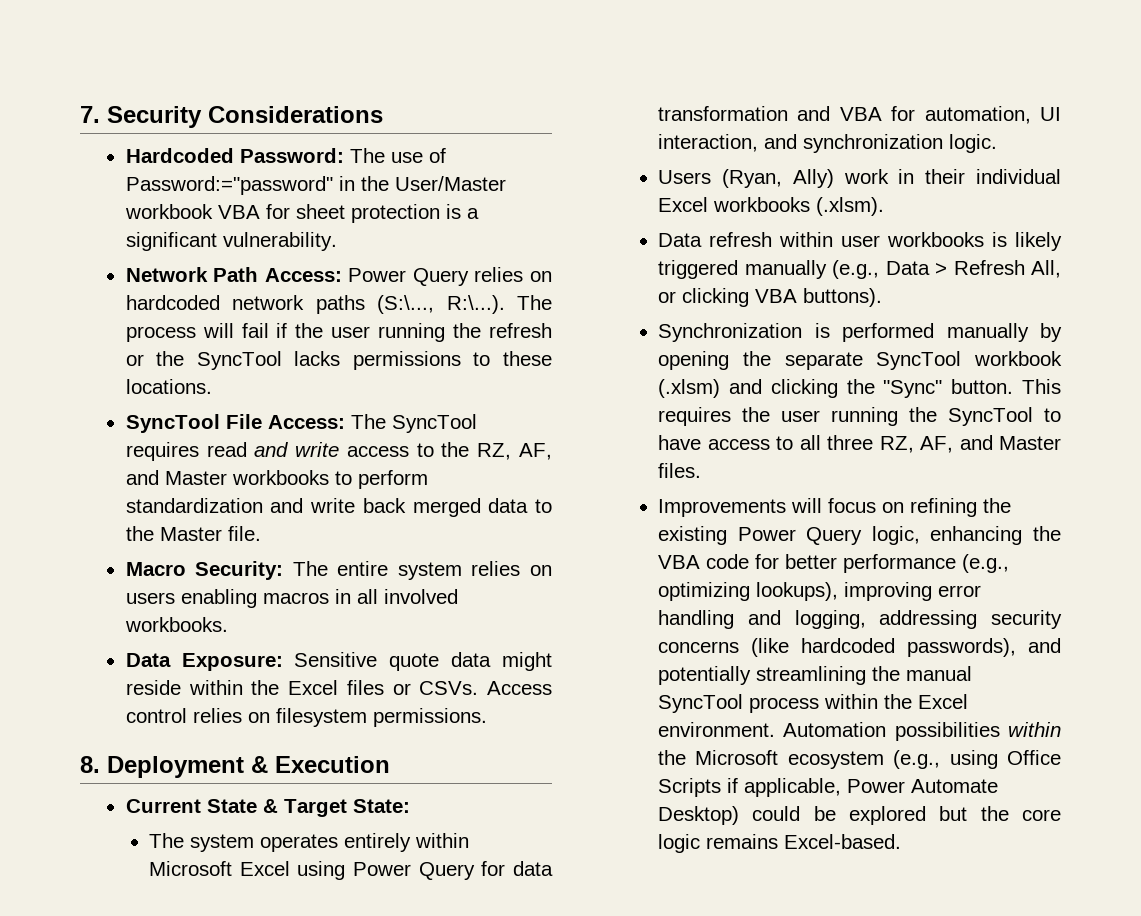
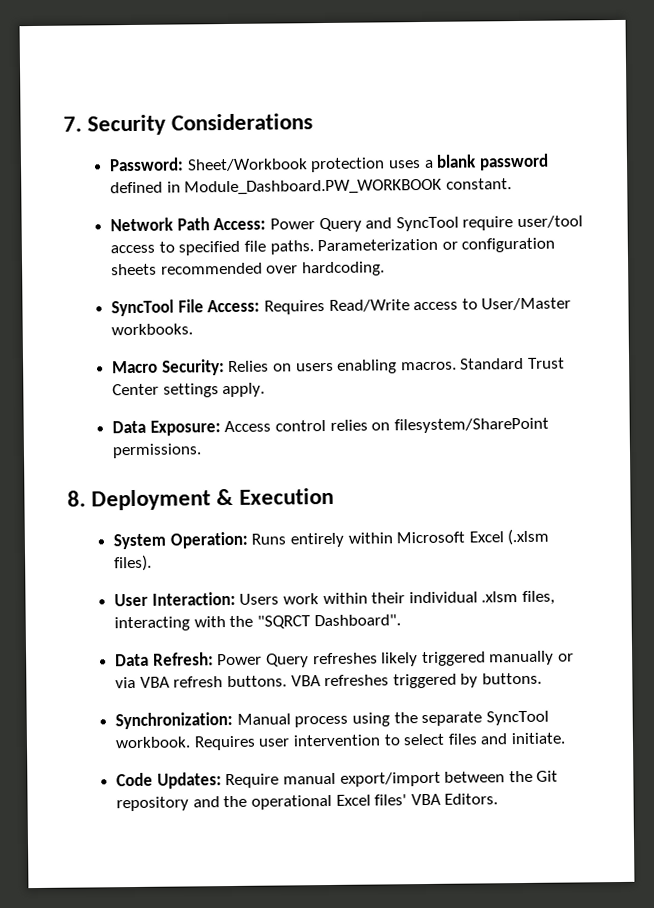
[125,148,446,163] [125,176,506,195] [124,204,479,223] [125,232,337,251] Hardcoded Password: The use of Password:="password" in the User/Master workbook VBA for sheet protection is a significant vulnerability. -> [109,153,549,173] [110,178,512,196] Password: Sheet/Workbook protection uses a blank password defined in Module_Dashboard.PW_WORKBOOK constant.
[474,267,552,282] [125,295,552,314] [125,323,553,342] [125,351,552,370] [125,379,212,394] [125,414,477,433] [125,442,553,461] [125,470,428,489] [125,498,552,517] [125,526,261,541] [125,561,552,580] [125,589,458,608] [124,617,228,632] [125,652,552,671] [125,680,479,695] relies on hardcoded network paths (S:\..., R:\...). The process will fail if the user running the refresh or the SyncTool lacks permissions to these locations. // SyncTool File Access: The SyncTool requires read and write access to the RZ, AF, and Master workbooks to perform standardization and write back merged data to the Master file. // Macro Security: The entire system relies on users enabling macros in all involved workbooks. // Data Exposure: Sensitive quote data might reside within the Excel files or CSVs. -> [365,215,583,232] [110,237,556,256] [111,261,385,277] [111,297,572,317] [111,323,194,336] [112,357,565,376] [112,382,266,398] [112,420,221,436] and SyncTool require user/tool access to specified file paths. Parameterization or configuration sheets recommended over hardcoding. // SyncTool File Access: Requires Read/Write access to User/Master workbooks. // Macro Security: Relies on users enabling macros. Standard Trust Center settings apply. // Data Exposure:
[275,708,367,727] filesystem -> [393,417,549,434] filesystem/SharePoint
[125,799,410,817] [149,833,470,852] [149,861,553,880] [658,106,1061,124] [658,134,998,153] [658,169,1061,188] [658,197,885,216] [658,232,1062,251] [658,260,1061,279] [658,288,883,307] [658,323,1062,342] [658,351,1062,370] [658,379,1061,398] [658,407,1061,426] [658,435,1061,453] [658,463,702,478] [658,498,1012,517] [658,526,1061,545] [658,554,1010,573] [658,582,982,601] [658,610,1062,629] [658,638,1061,657] [658,666,973,685] [658,694,969,713] [658,722,1061,741] [658,750,1061,769] [658,778,999,797] [658,806,1061,825] [658,834,902,853] Current State & Target State: // The system operates entirely within Microsoft Excel using Power Query for data transformation and VBA for automation, UI interaction, and synchronization logic. // Users (Ryan, Ally) work in their individual Excel workbooks (.xlsm). // Data refresh within user workbooks is likely triggered manually (e.g., Data > Refresh All, or clicking VBA buttons). // Synchronization is performed manually by opening the separate SyncTool workbook (.xlsm) and clicking the "Sync" button. This requires the user running the SyncTool to have access to all three RZ, AF, and Master files. // Improvements will focus on refining the existing Power Query logic, enhancing the VBA code for better performance (e.g., optimizing lookups), improving error handling and logging, addressing security concerns (like hardcoded passwords), and potentially streamlining the manual SyncTool process within the Excel environment. Automation possibilities within the Microsoft ecosystem (e.g., using Office Scripts if applicable, Power Automate Desktop) could be explored but the core logic remains Excel-based. -> [113,528,550,550] [114,554,153,572] [114,590,555,607] [114,614,401,632] [115,650,574,668] [115,672,542,689] [115,710,549,730] [115,732,565,751] [116,770,559,789] [116,793,499,812] System Operation: Runs entirely within Microsoft Excel (.xlsm files). // User Interaction: Users work within their individual .xlsm files, interacting with the "SQRCT Dashboard". // Data Refresh: Power Query refreshes likely triggered manually or via VBA refresh buttons. VBA refreshes triggered by buttons. // Synchronization: Manual process using the separate SyncTool workbook. Requires user intervention to select files and initiate. // Code Updates: Require manual export/import between the Git repository and the operational Excel files' VBA Editors.

